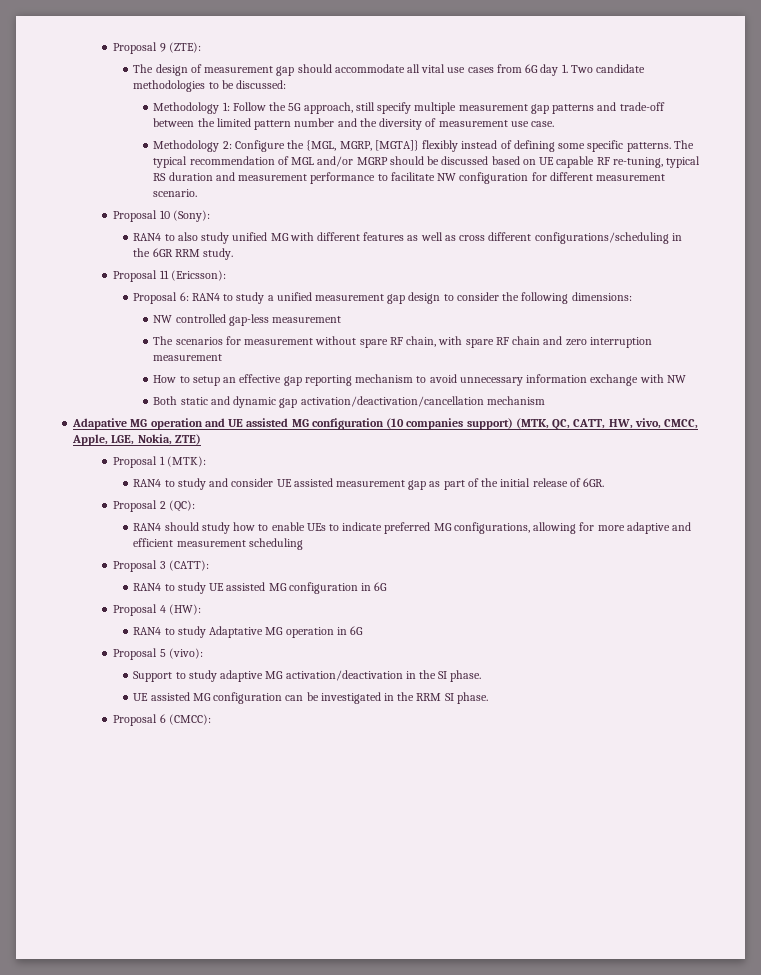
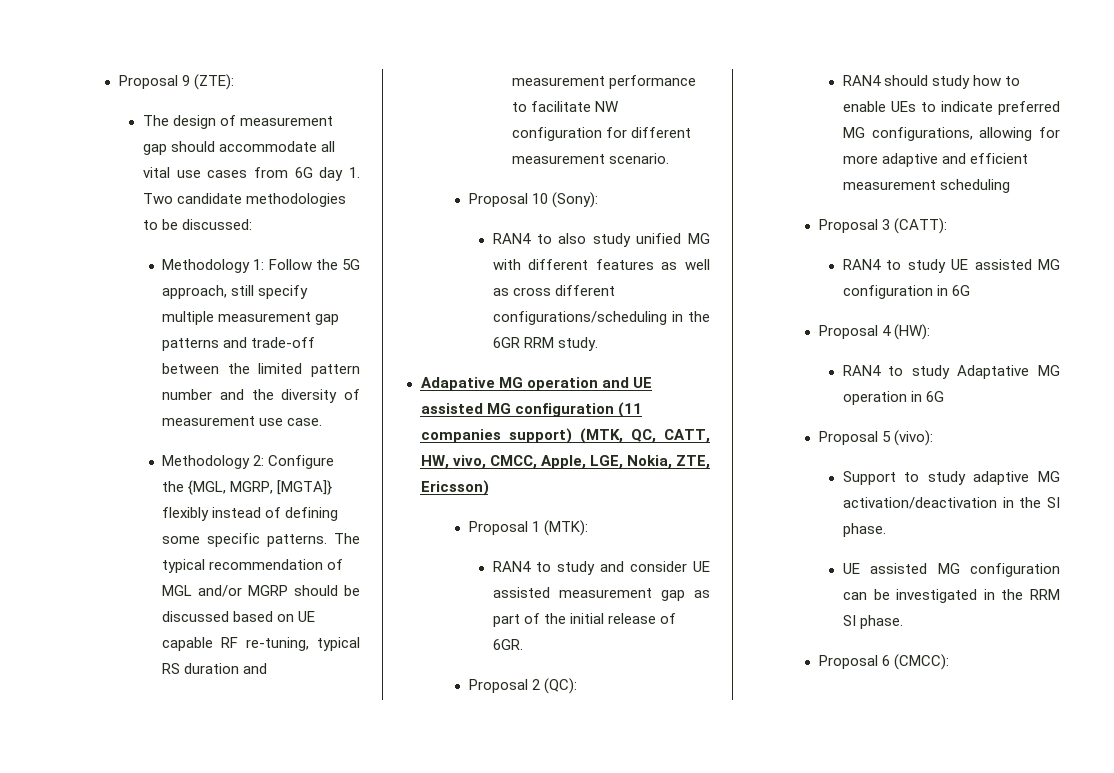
[113,270,226,282] [133,292,632,304] [153,314,342,326] [153,336,652,348] [153,354,223,361] [153,374,686,386] [153,396,545,408] // Proposal 11 (Ericsson): // Proposal 6: RAN4 to study a unified measurement gap design to consider the following dimensions: // NW controlled gap-less measurement // The scenarios for measurement without spare RF chain, with spare RF chain and zero interruption measurement // How to setup an effective gap reporting mechanism to avoid unnecessary information exchange with NW // Both static and dynamic gap activation/deactivation/cancellation mechanism -> (599, 344) none
[386,418,405,429] (10 -> [617,402,642,418] (11
[174,434,201,445] ZTE) -> [676,455,710,469] [420,480,489,496] ZTE, Ericsson)

